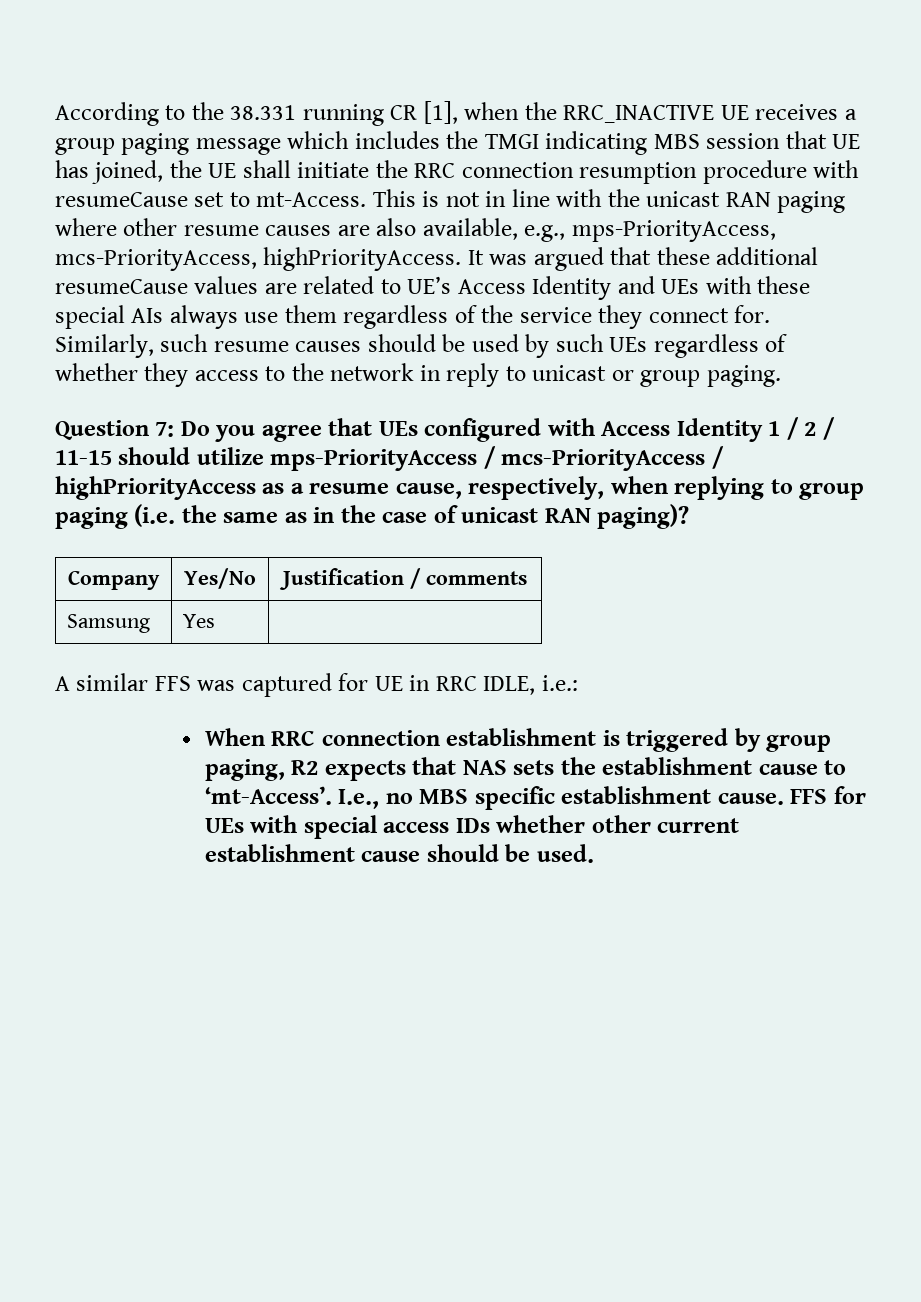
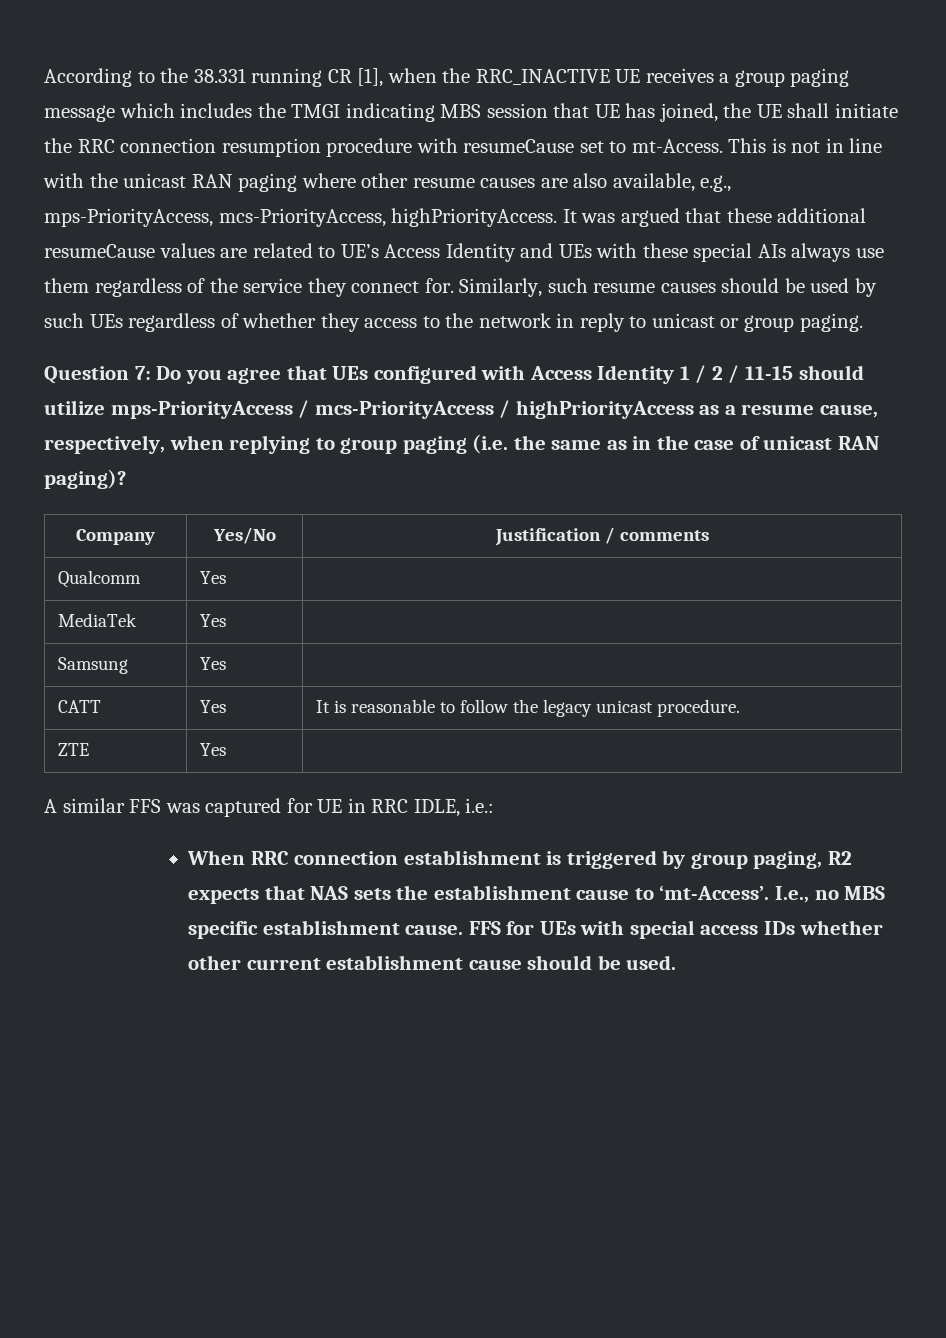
[67,614,151,633] Samsung -> [57,570,141,588] [199,571,226,584] [57,613,137,627] [199,614,226,627] [57,657,128,674] [199,657,226,670] [57,700,101,713] [199,700,226,713] [315,699,740,717] [57,743,89,756] Qualcomm | Yes | // MediaTek | Yes | // Samsung | Yes | // CATT | Yes | It is reasonable to follow the legacy unicast procedure. // ZTE

